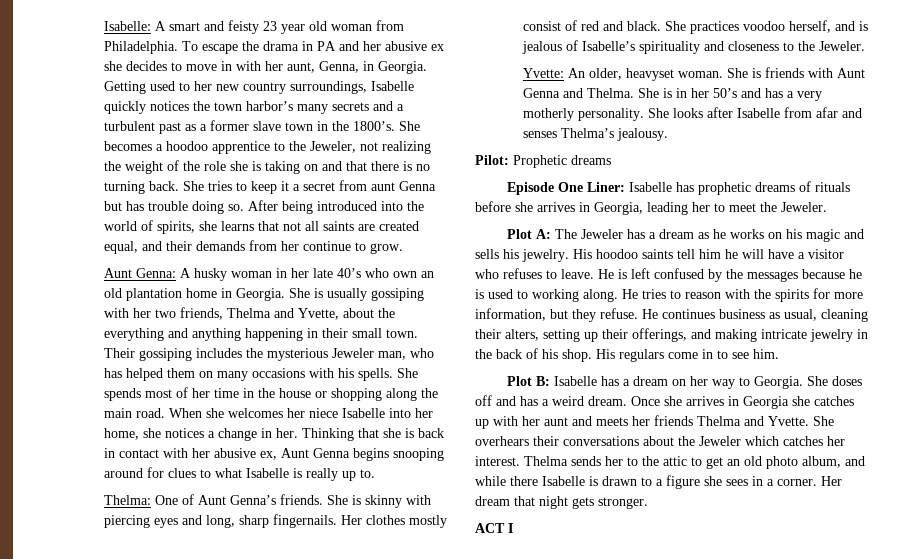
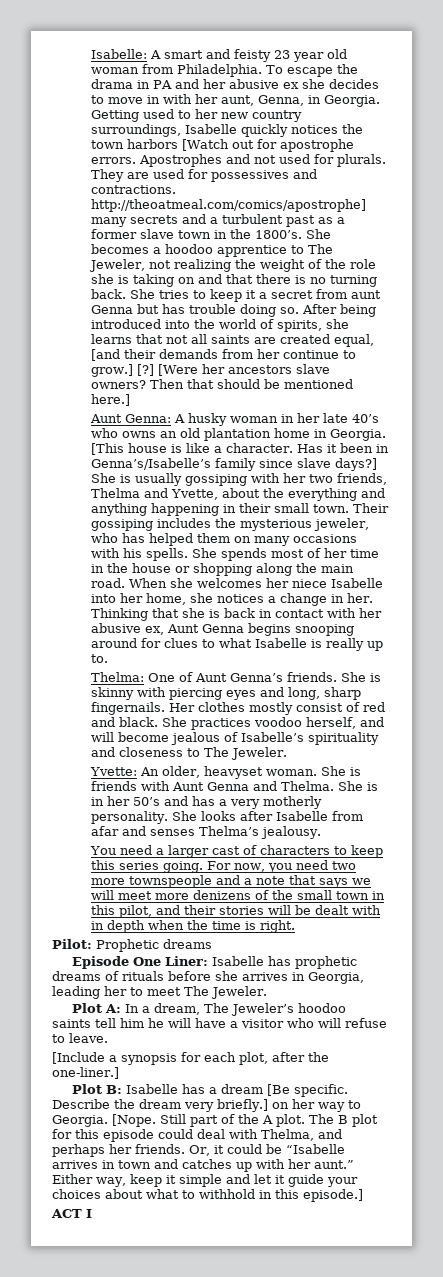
[246,101,294,111] harbor’s -> [126,139,354,152] [90,154,386,167] [90,169,317,182] [90,185,176,194] [90,199,366,212] harbors [Watch out for apostrophe errors. Apostrophes and not used for plurals. They are used for possessives and contractions. http://theoatmeal.com/comics/apostrophe]
[289,141,307,151] the -> [307,244,333,254] The
[142,241,163,251] and -> [90,349,120,361] [and
[370,243,404,254] grow. -> [90,364,330,377] [90,379,353,389] [90,394,130,406] grow.] [?] [Were her ancestors slave owners? Then that should be mentioned here.]
[393,271,418,278] own -> [121,431,156,438] owns
(286, 294) none -> [90,443,389,455] [90,458,377,471] [This house is like a character. Has it been in Genna’s/Isabelle’s family since slave days?]
[332,348,407,360] Jeweler man, -> [313,518,369,531] jeweler,
[859,21,869,31] is -> [90,732,169,742] will become
[798,41,816,51] the -> [203,747,229,757] The
(669, 134) none -> [89,845,383,858] [90,860,356,873] [90,875,371,888] [90,890,385,900] [90,905,381,918] [90,920,295,933] // You need a larger cast of characters to keep this series going. For now, you need two more townspeople and a note that says we will meet more denizens of the small town in this pilot, and their stories will be dealt with in depth when the time is right.
[760,202,777,212] the -> [184,986,209,996] The
[555,229,865,242] [475,249,592,262] The Jeweler has a dream as he works on his magic and sells his jewelry. His -> [124,1003,294,1016] In a dream, The Jeweler’s
[503,268,542,279] refuses -> [318,1018,387,1028] will refuse
[598,268,862,282] [475,288,863,302] [475,308,868,322] [475,328,868,342] [475,348,779,362] He is left confused by the messages because he is used to working along. He tries to reason with the spirits for more information, but they refuse. He continues business as usual, cleaning their alters, setting up their offerings, and making intricate jewelry in the back of his shop. His regulars come in to see him. -> [52,1052,329,1065] [52,1067,119,1079] // [Include a synopsis for each plot, after the one-liner.]
(669, 381) none -> [266,1084,348,1097] [52,1099,268,1112] [Be specific. Describe the dream very briefly.]
[807,376,863,386] [475,395,854,409] [475,415,834,429] [475,436,845,446] [475,456,865,469] [475,475,842,489] [475,496,648,509] She doses off and has a weird dream. Once she arrives in Georgia she catches up with her aunt and meets her friends Thelma and Yvette. She overhears their conversations about the Jeweler which catches her interest. Thelma sends her to the attic to get an old photo album, and while there Isabelle is drawn to a figure she sees in a corner. Her dream that night gets stronger. -> [112,1114,378,1127] [52,1129,342,1142] [52,1144,345,1157] [52,1159,354,1172] [52,1174,358,1187] [52,1189,363,1202] [Nope. Still part of the A plot. The B plot for this episode could deal with Thelma, and perhaps her friends. Or, it could be “Isabelle arrives in town and catches up with her aunt.” Either way, keep it simple and let it guide your choices about what to withhold in this episode.]

